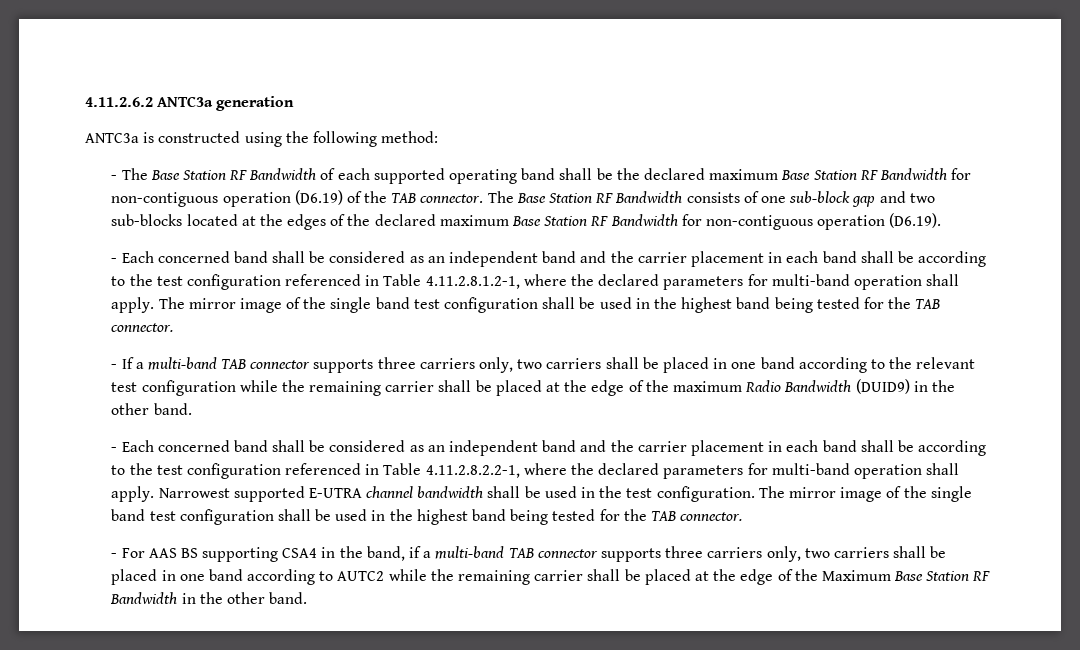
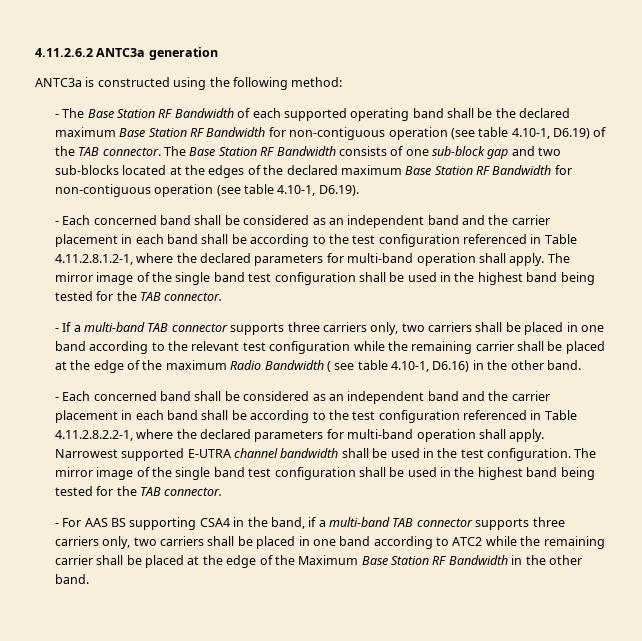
[294,190,343,205] (D6.19) -> [450,127,591,139] (see table 4.10-1, D6.19)
[889,213,942,228] (D6.19). -> [216,184,359,196] (see table 4.10-1, D6.19).
[855,379,910,394] (DUID9) -> [326,360,470,372] ( see table 4.10-1, D6.16)
[337,571,385,581] AUTC2 -> [452,537,483,546] ATC2

